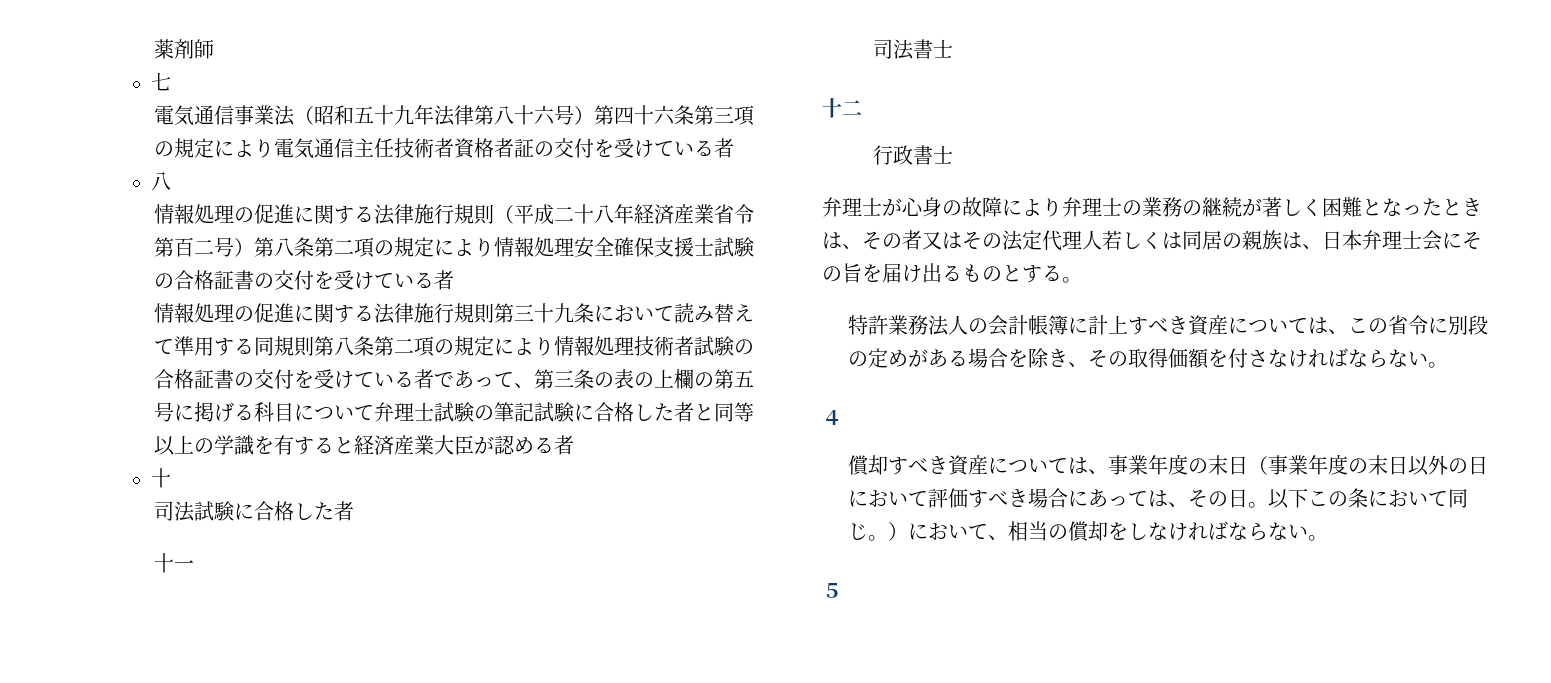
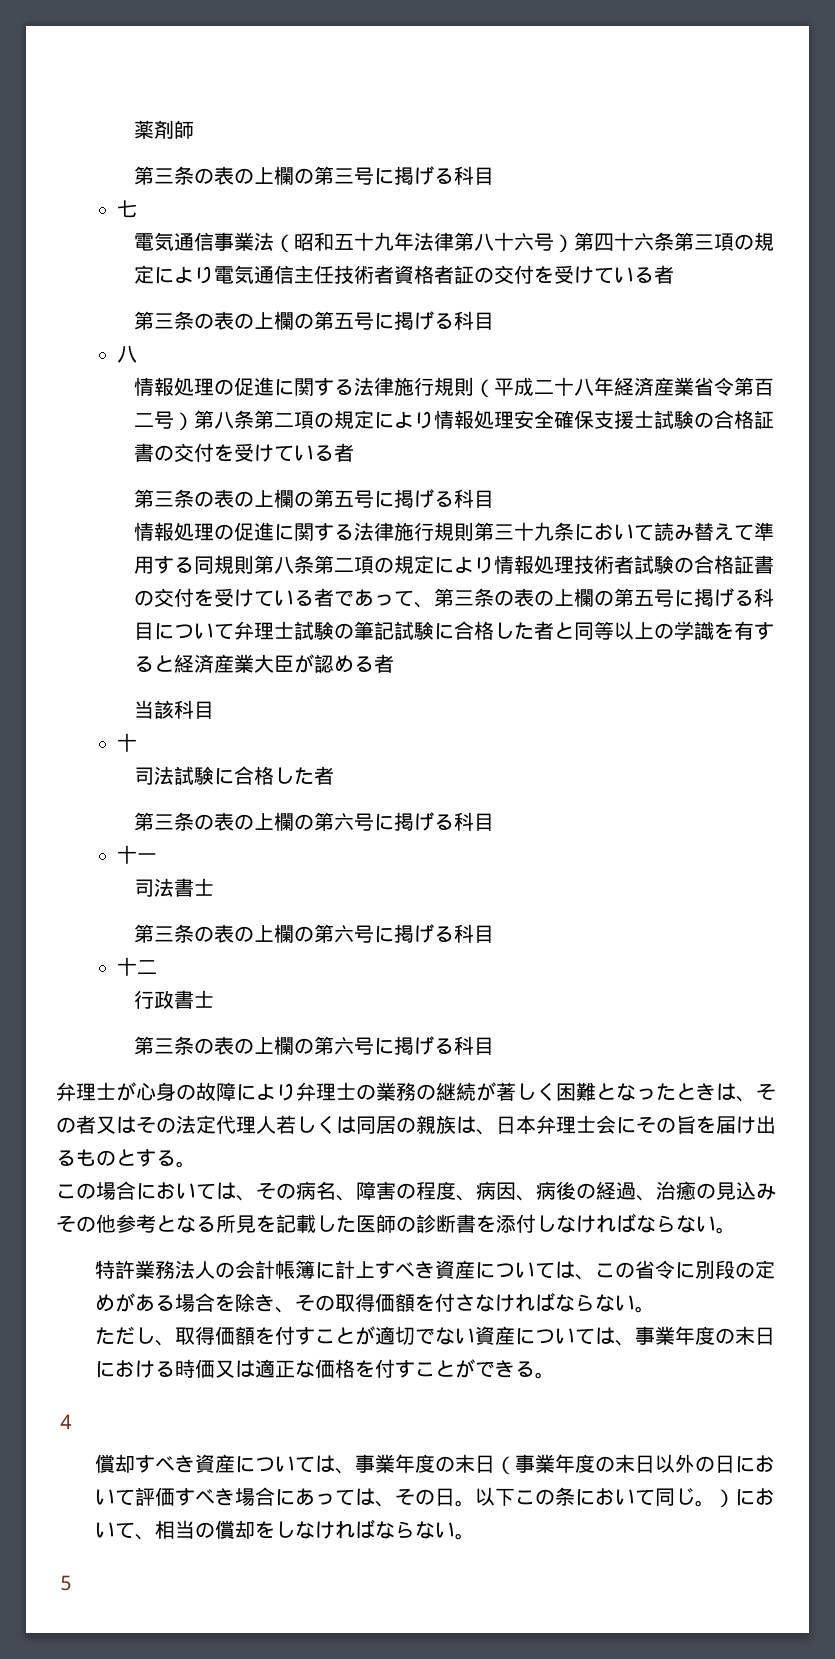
(215, 49) none -> [134,166,495,185] // 第三条の表の上欄の第三号に掲げる科目
(735, 148) none -> [134,311,495,330] // 第三条の表の上欄の第五号に掲げる科目
(455, 280) none -> [134,489,495,508] // 第三条の表の上欄の第五号に掲げる科目
(575, 445) none -> [134,700,215,719] // 当該科目
[154,553,195,573] [873,39,954,60] [822,98,862,118] [873,145,954,165] 十一 // 司法書士 // 十二 // 行政書士 -> [134,812,495,831] [117,845,158,864] [134,878,215,897] [134,924,495,943] [117,957,158,976] [134,990,215,1009] [134,1036,495,1055] 第三条の表の上欄の第六号に掲げる科目 // 十一 // 司法書士 // 第三条の表の上欄の第六号に掲げる科目 // 十二 // 行政書士 // 第三条の表の上欄の第六号に掲げる科目
(1082, 280) none -> [56,1181,776,1201] [56,1213,736,1234] // この場合においては、その病名、障害の程度、病因、病後の経過、治癒の見込みその他参考となる所見を記載した医師の診断書を添付しなければならない。
(1448, 365) none -> [95,1326,776,1346] [95,1359,556,1379] // ただし、取得価額を付すことが適切でない資産については、事業年度の末日における時価又は適正な価格を付すことができる。

